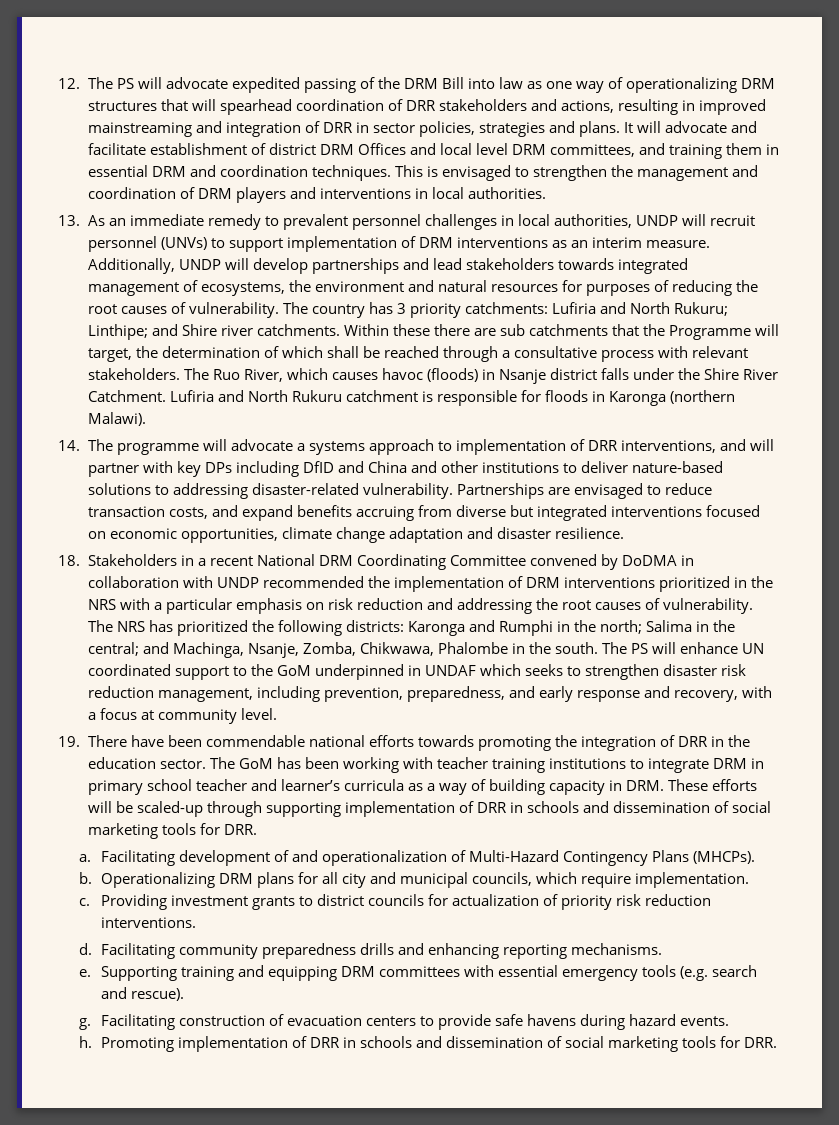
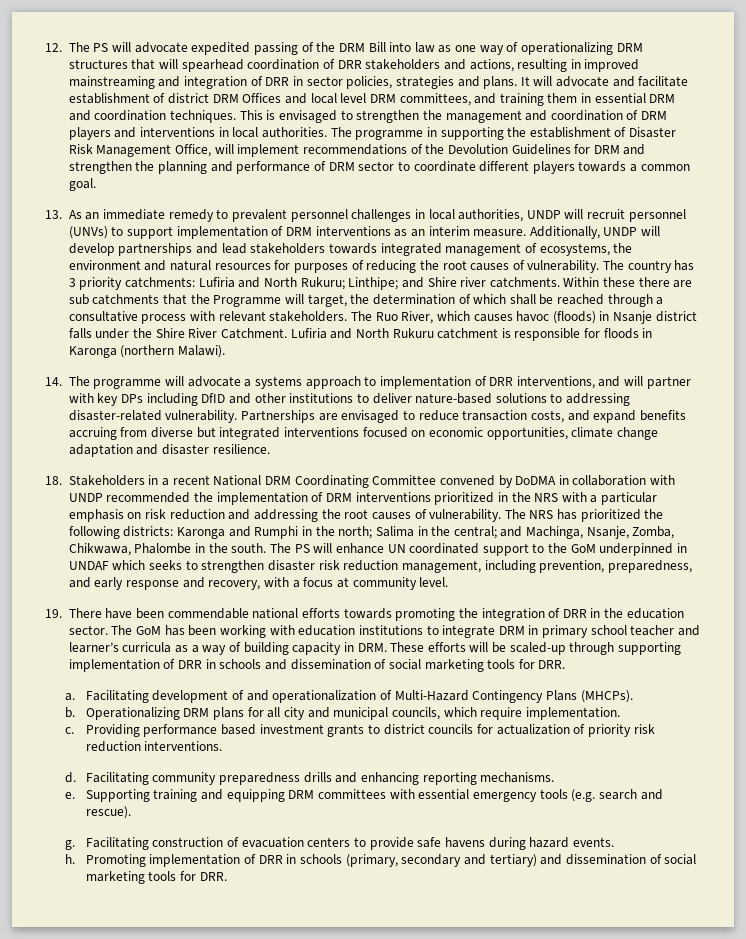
(546, 193) none -> [330,127,677,140] [68,144,646,157] [68,161,690,174] [68,178,96,191] The programme in supporting the establishment of Disaster Risk Management Office, will implement recommendations of the Devolution Guidelines for DRM and strengthen the planning and performance of DRM sector to coordinate different players towards a common goal.
[367,461,437,473] China and -> (251, 398) none
[436,757,545,773] teacher training -> [298,625,356,636] education
(167, 902) none -> [143,724,257,737] performance based
(412, 1042) none -> [345,854,537,867] (primary, secondary and tertiary)

